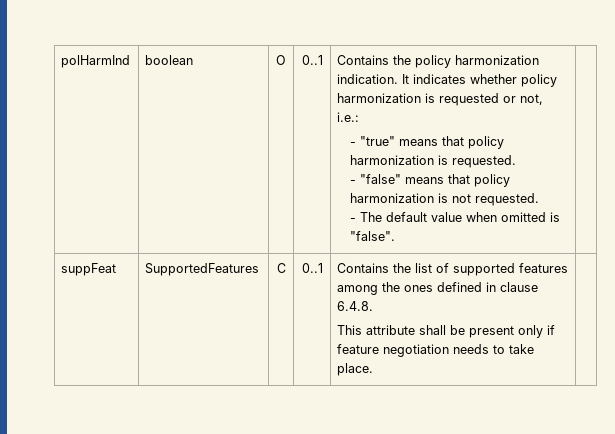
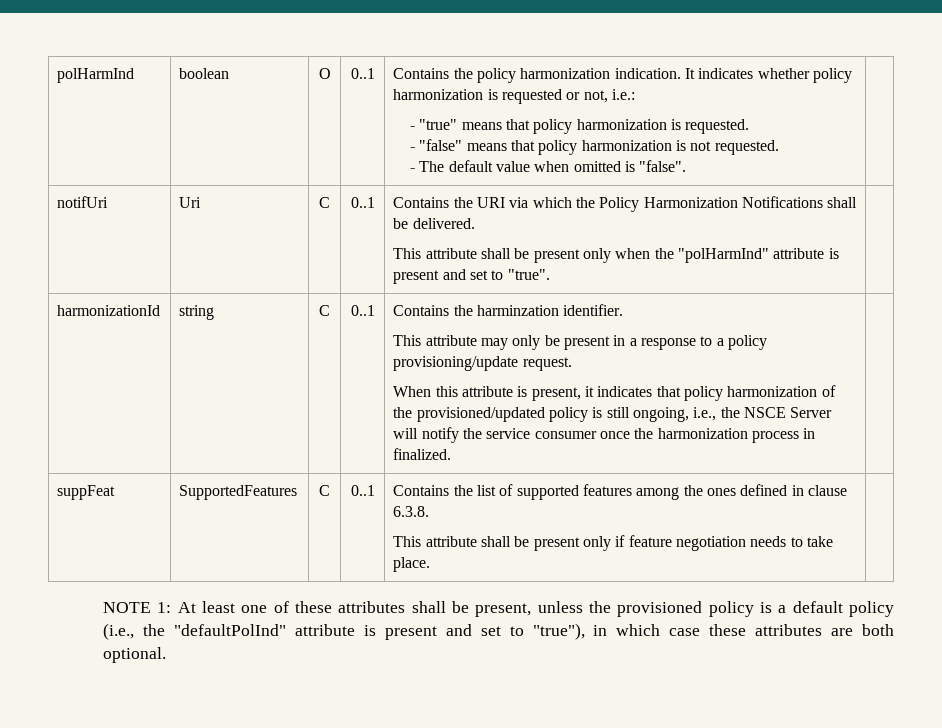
(396, 236) none -> [57,196,109,208] [179,197,202,208] [319,197,330,208] [350,197,375,208] [393,196,858,212] [393,218,475,229] [393,248,839,263] [393,269,550,284] [57,305,161,316] [179,305,215,320] [319,305,330,316] [350,305,375,316] [393,304,624,316] [393,335,767,350] [393,356,572,371] [393,385,836,401] [393,407,833,422] [393,427,816,443] [393,448,452,460] // notifUri | Uri | C | 0..1 | Contains the URI via which the Policy Harmonization Notifications shall be delivered. // This attribute shall be present only when the "polHarmInd" attribute is present and set to "true". | // harmonizationId | string | C | 0..1 | Contains the harminzation identifier. // This attribute may only be present in a response to a policy provisioning/update request. // When this attribute is present, it indicates that policy harmonization of the provisioned/updated policy is still ongoing, i.e., the NSCE Server will notify the service consumer once the harmonization process in finalized. |
[337,301,374,311] 6.4.8. -> [393,506,430,517] 6.3.8.
(374, 369) none -> [103,601,895,617] [103,623,894,640] [103,647,167,663] // NOTE 1: At least one of these attributes shall be present, unless the provisioned policy is a default policy (i.e., the "defaultPolInd" attribute is present and set to "true"), in which case these attributes are both optional.

